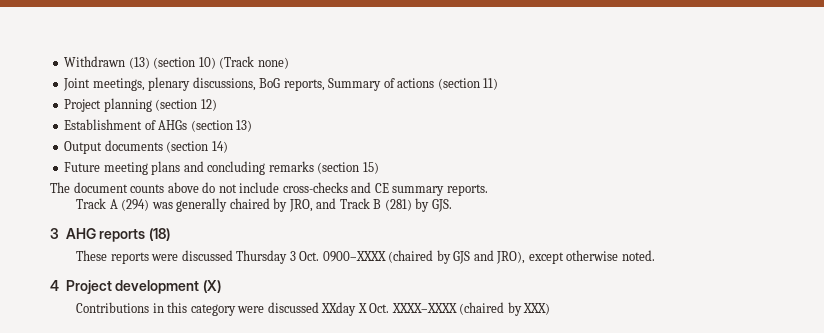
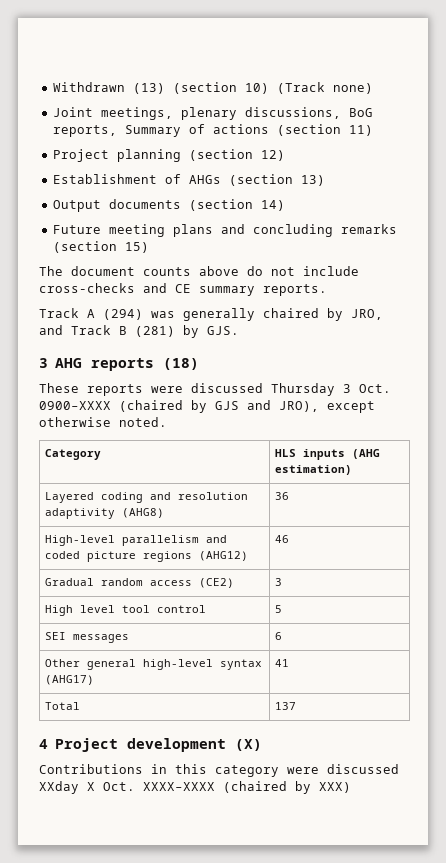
(655, 255) none -> [45,449,102,460] [275,449,381,460] [275,465,353,475] [45,492,249,503] [45,508,165,519] [275,492,290,500] [45,535,228,546] [45,551,249,562] [275,535,290,543] [45,578,235,588] [275,578,283,586] [45,605,207,616] [275,605,283,613] [45,632,130,643] [275,632,283,640] [45,659,263,670] [45,675,95,685] [275,659,290,667] [45,702,81,710] [275,702,297,710] // Category | HLS inputs (AHG estimation) // Layered coding and resolution adaptivity (AHG8) | 36 // High-level parallelism and coded picture regions (AHG12) | 46 // Gradual random access (CE2) | 3 // High level tool control | 5 // SEI messages | 6 // Other general high-level syntax (AHG17) | 41 // Total | 137

